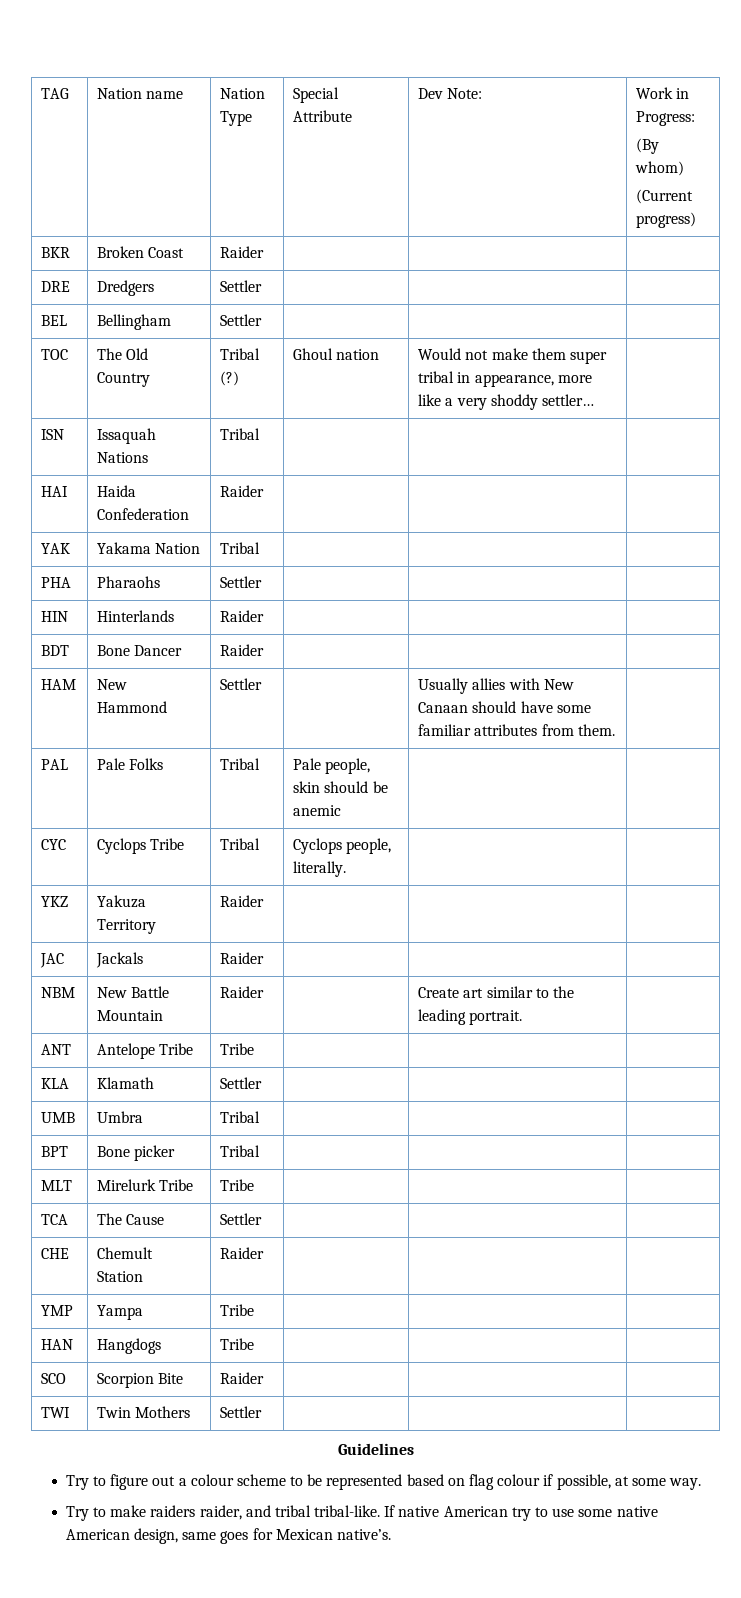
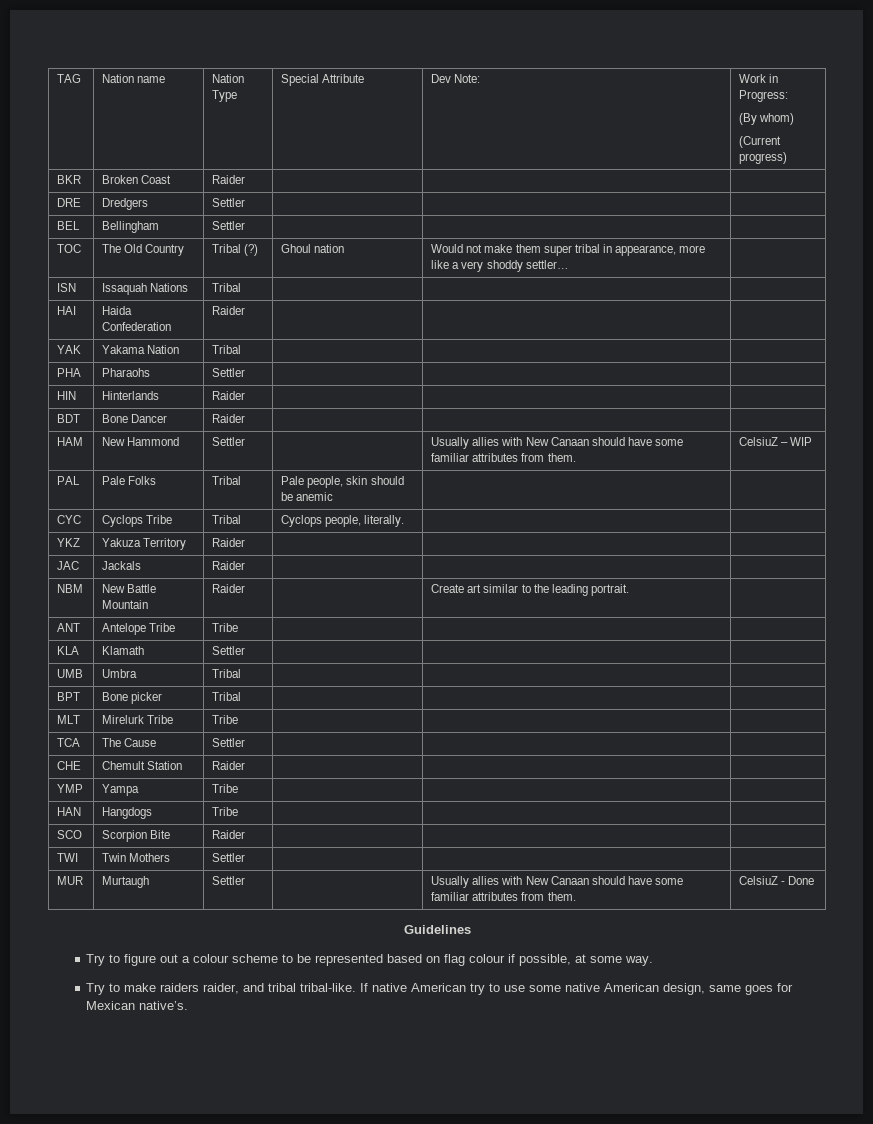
(615, 730) none -> [739,437,813,446] CelsiuZ – WIP
(263, 1412) none -> [57,876,84,885] [102,876,150,888] [212,876,246,885] [431,876,683,888] [431,892,576,901] [739,876,815,885] // MUR | Murtaugh | Settler | | Usually allies with New Canaan should have some familiar attributes from them. | CelsiuZ - Done

